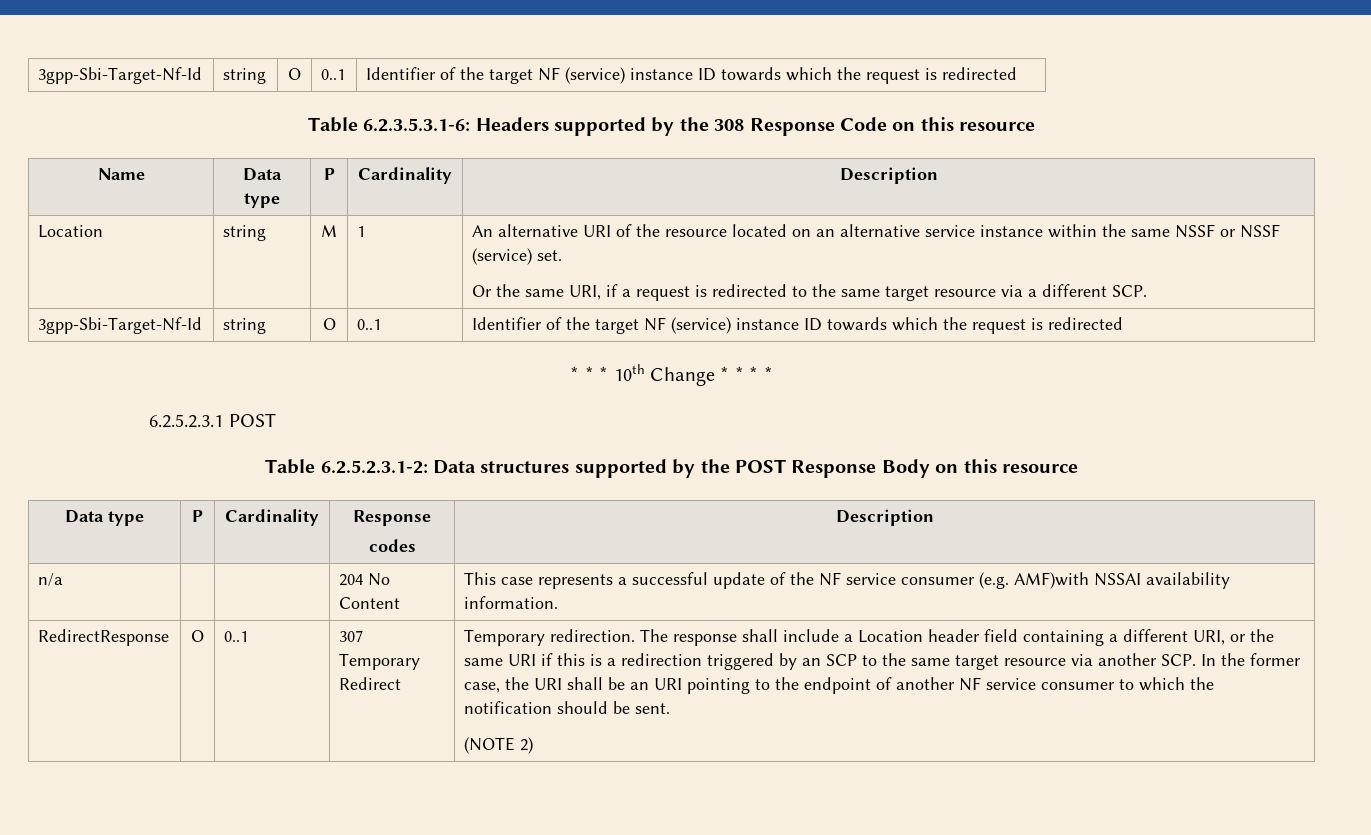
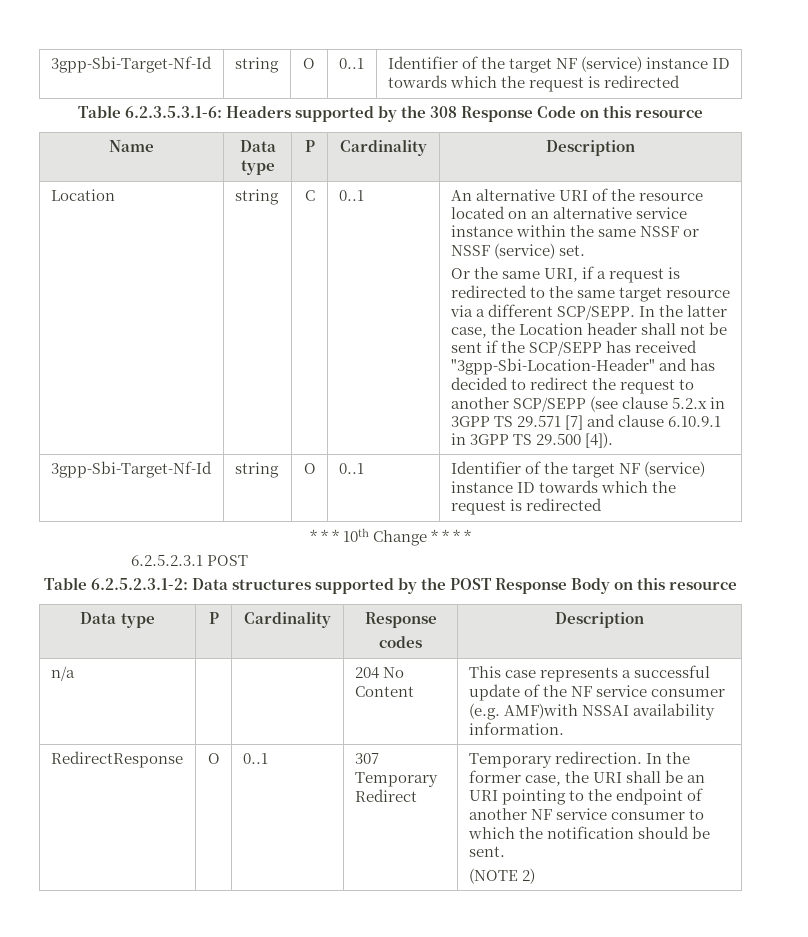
[321,225,337,237] [357,226,366,237] M | 1 -> [304,190,315,201] [338,190,364,201] C | 0..1
[1112,285,1148,297] SCP. -> [556,305,727,320] [450,322,727,338] [450,340,697,356] [450,358,715,375] [450,377,694,394] [450,396,725,412] [450,414,721,430] [450,432,613,448] SCP/SEPP. In the latter case, the Location header shall not be sent if the SCP/SEPP has received "3gpp-Sbi-Location-Header" and has decided to redirect the request to another SCP/SEPP (see clause 5.2.x in 3GPP TS 29.571 [7] and clause 6.10.9.1 in 3GPP TS 29.500 [4]).
[640,629,1275,646] [464,653,1197,670] The response shall include a Location header field containing a different URI, or the same URI if this is a redirection triggered by an SCP to the same target resource via another SCP. -> (642, 757) none

